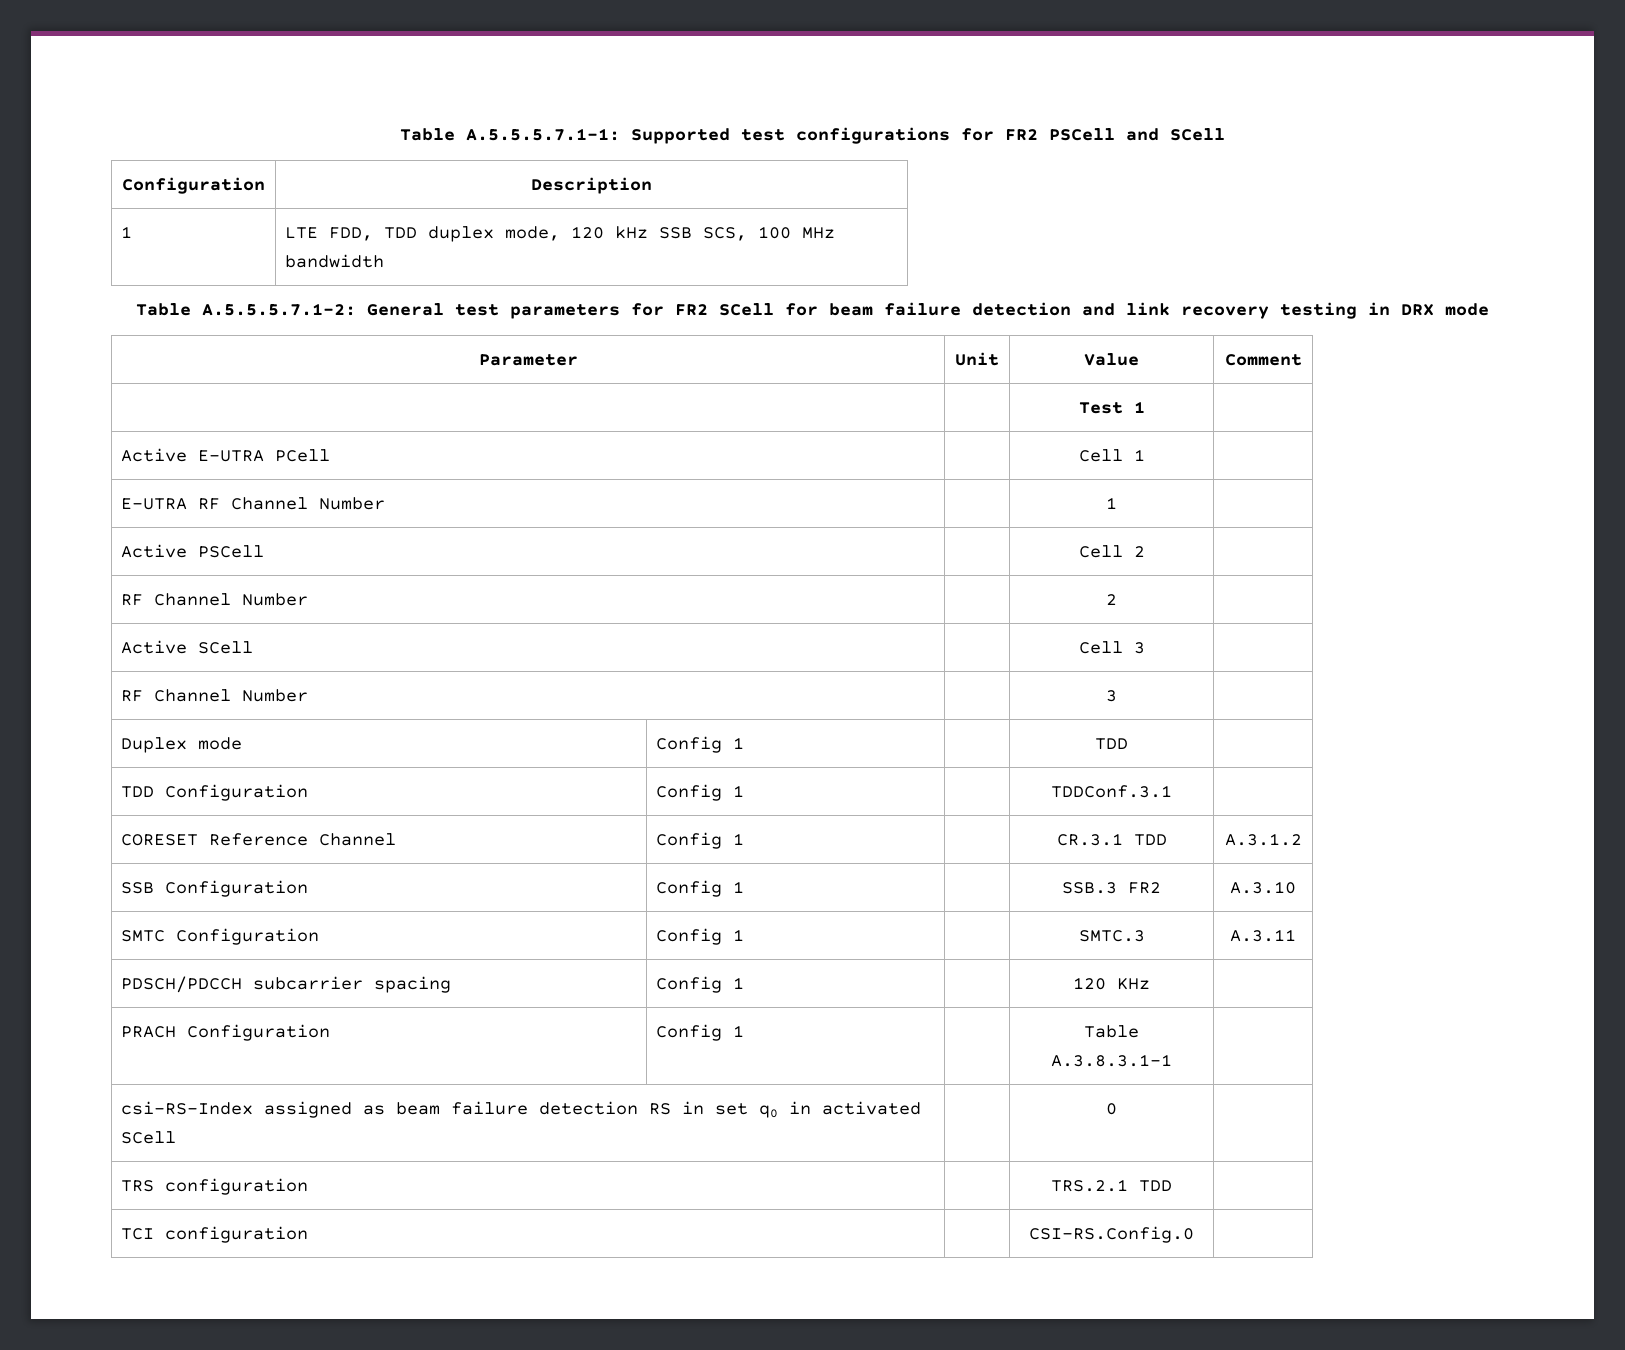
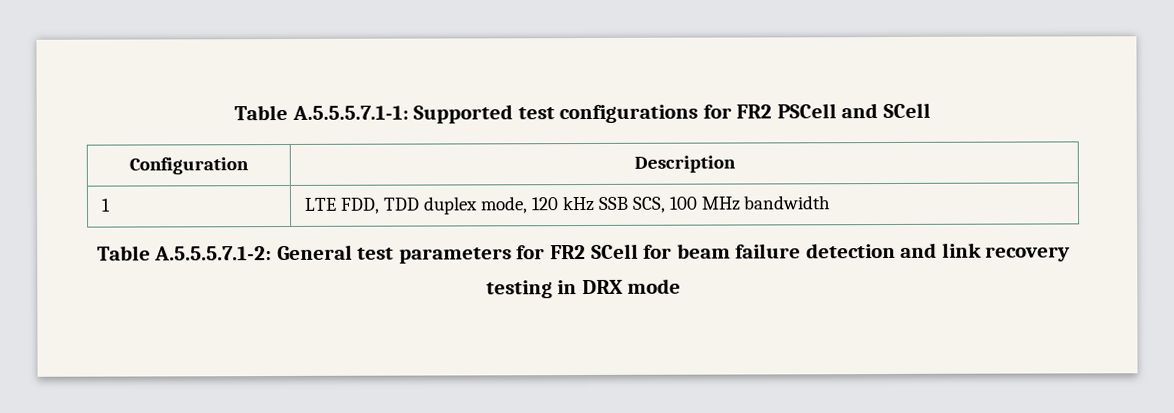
[478,354,578,366] [955,352,999,366] [1084,353,1139,366] [1224,354,1302,366] [1078,401,1145,414] [121,448,331,462] [1078,449,1145,462] [121,497,386,510] [1106,497,1117,509] [121,544,265,558] [1078,545,1145,558] [121,593,309,606] [1106,594,1117,605] [121,640,254,654] [1078,641,1145,654] [121,689,309,702] [1106,690,1117,702] [121,737,243,753] [656,736,745,753] [1095,738,1128,750] [121,784,309,801] [656,784,745,801] [1051,785,1172,798] [121,833,397,846] [656,832,745,849] [1056,833,1167,846] [1224,833,1302,846] [121,880,309,897] [656,880,745,897] [1062,882,1161,894] [1230,881,1296,894] [121,928,320,945] [656,928,745,945] [1078,930,1145,942] [1230,929,1296,942] [121,976,452,993] [656,976,745,993] [1073,977,1150,990] [121,1024,331,1041] [656,1024,745,1041] [1084,1025,1139,1038] [1051,1054,1172,1067] [121,1101,922,1118] [121,1131,177,1144] [1106,1103,1117,1115] [121,1178,309,1195] [1051,1179,1172,1192] [121,1226,309,1243] [1029,1226,1194,1243] // Parameter | Unit | Value | Comment // | | Test 1 | // Active E-UTRA PCell | | Cell 1 | // E-UTRA RF Channel Number | | 1 | // Active PSCell | | Cell 2 | // RF Channel Number | | 2 | // Active SCell | | Cell 3 | // RF Channel Number | | 3 | // Duplex mode | Config 1 | | TDD | // TDD Configuration | Config 1 | | TDDConf.3.1 | // CORESET Reference Channel | Config 1 | | CR.3.1 TDD | A.3.1.2 // SSB Configuration | Config 1 | | SSB.3 FR2 | A.3.10 // SMTC Configuration | Config 1 | | SMTC.3 | A.3.11 // PDSCH/PDCCH subcarrier spacing | Config 1 | | 120 KHz | // PRACH Configuration | Config 1 | | Table A.3.8.3.1-1 | // csi-RS-Index assigned as beam failure detection RS in set q0 in activated SCell | | 0 | // TRS configuration | | TRS.2.1 TDD | // TCI configuration | | CSI-RS.Config.0 | -> (682, 286) none

